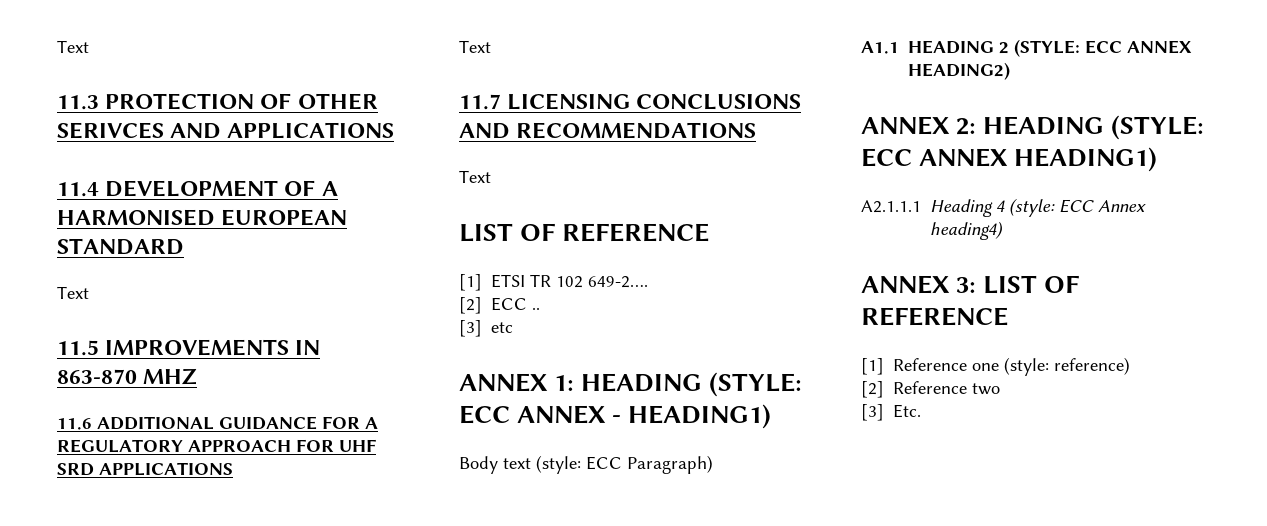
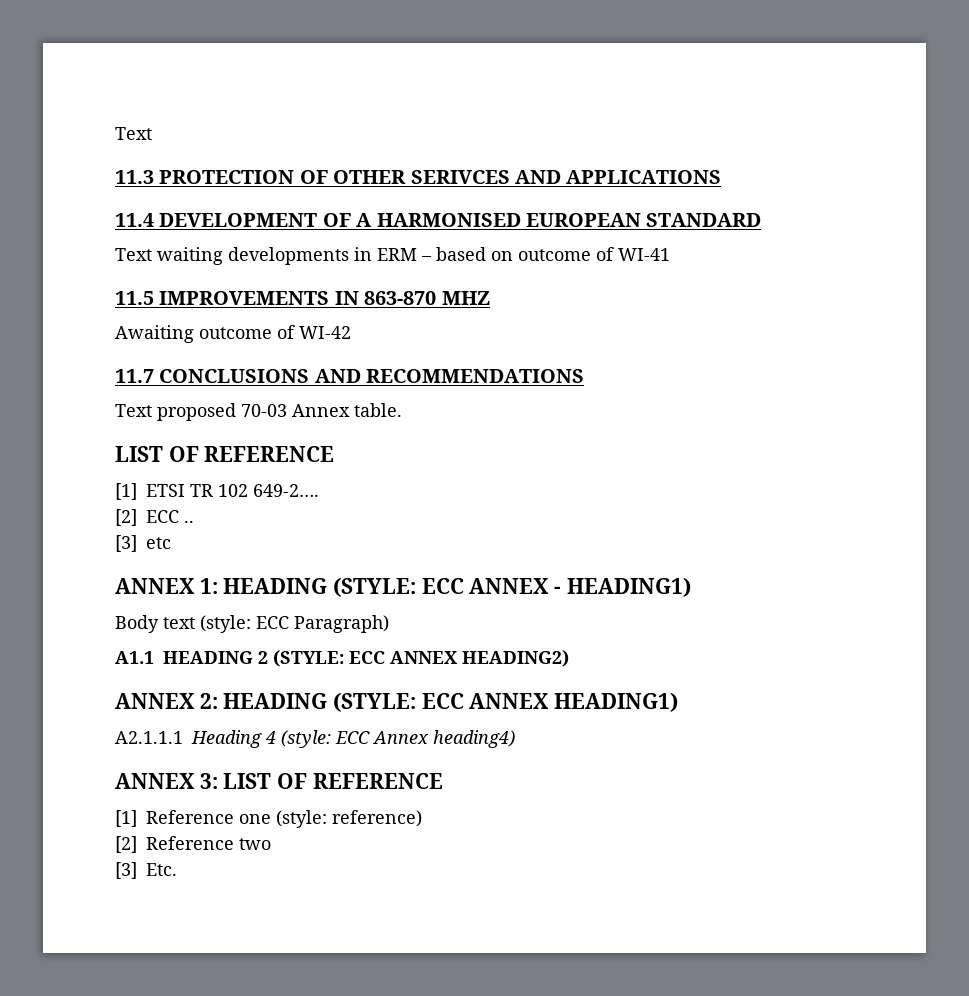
(89, 292) none -> [157,247,670,265] waiting developments in ERM – based on outcome of WI-41
[57,416,378,430] [57,439,376,453] [57,462,233,476] [459,40,491,53] 11.6 ADDITIONAL GUIDANCE FOR A REGULATORY APPROACH FOR UHF SRD APPLICATIONS // Text -> [115,325,351,343] Awaiting outcome of WI-42
[507,93,631,110] LICENSING -> (154, 376) none
(491, 176) none -> [157,403,402,421] proposed 70-03 Annex table.

